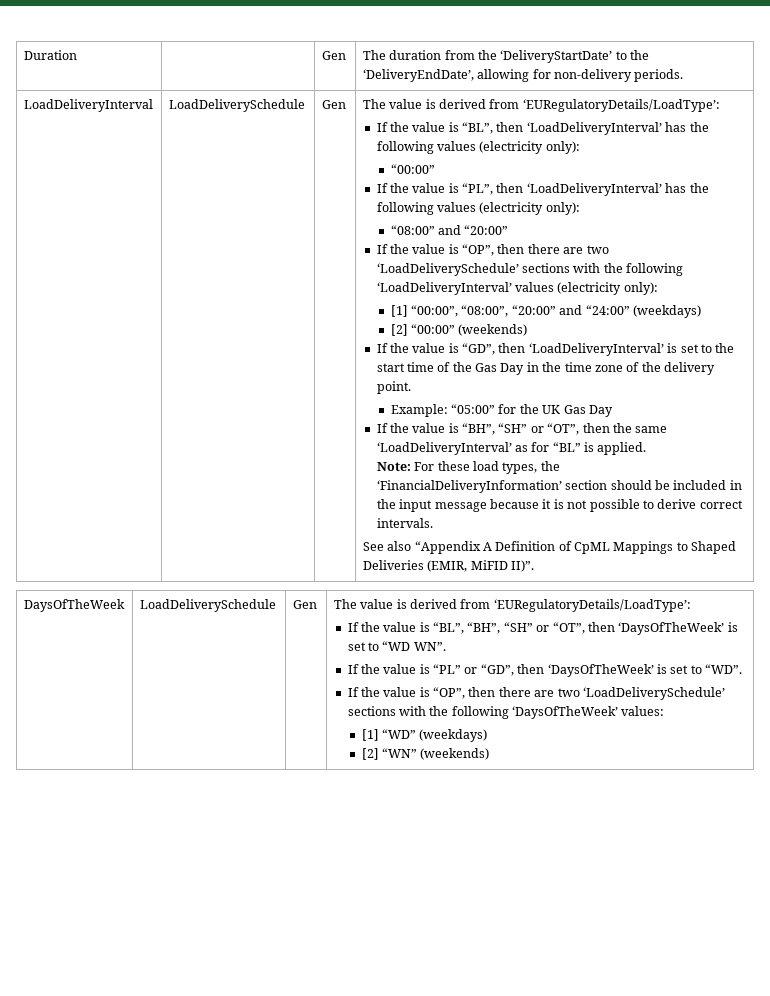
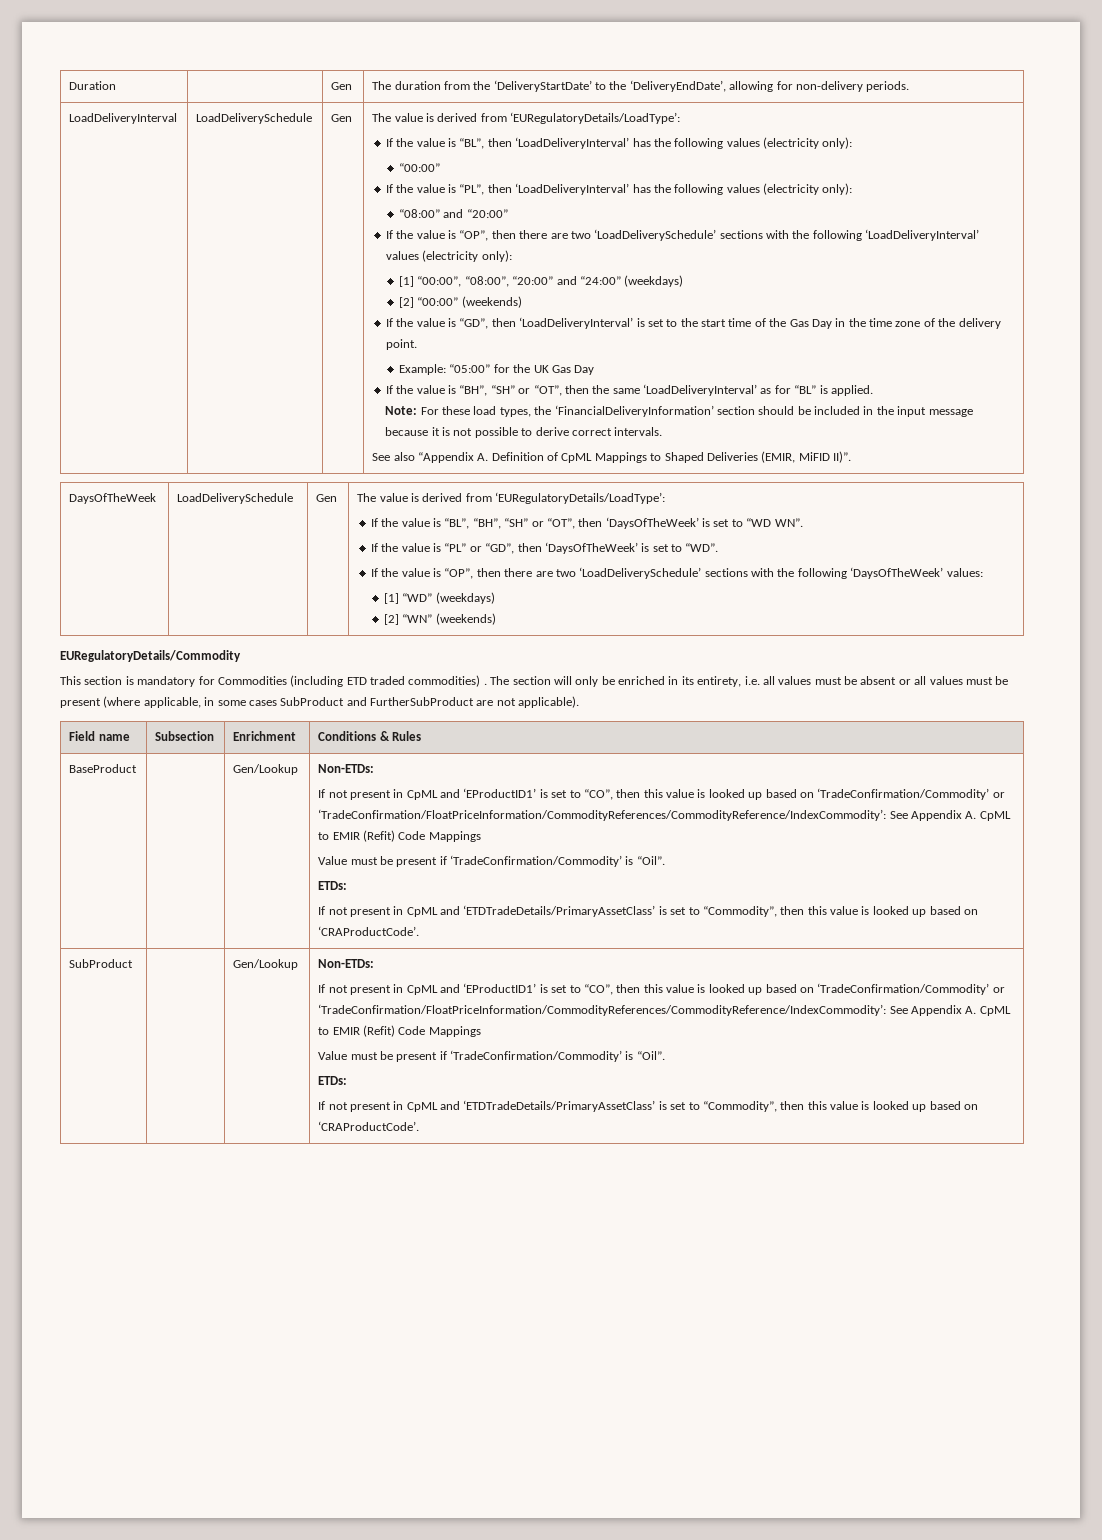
[482,542,492,551] A -> [477,453,489,461] A.
(490, 754) none -> [60,650,241,662] [60,675,1009,687] [60,696,580,708] [69,731,130,741] [155,731,215,741] [233,731,297,741] [318,731,421,741] [69,764,138,773] [233,764,299,775] [318,764,375,773] [318,788,1005,800] [318,809,1011,821] [318,830,481,842] [318,855,665,867] [318,881,348,890] [318,905,978,917] [318,926,420,936] [69,959,134,968] [233,959,299,970] [318,959,375,968] [318,983,1005,995] [318,1004,1011,1016] [318,1025,481,1037] [318,1050,665,1062] [318,1076,348,1085] [318,1100,978,1112] [318,1121,420,1131] // EURegulatoryDetails/Commodity // This section is mandatory for Commodities (including ETD traded commodities) . The section will only be enriched in its entirety, i.e. all values must be absent or all values must be present (where applicable, in some cases SubProduct and FurtherSubProduct are not applicable). // Field name | Subsection | Enrichment | Conditions & Rules // BaseProduct | | Gen/Lookup | Non-ETDs: // If not present in CpML and ‘EProductID1’ is set to “CO”, then this value is looked up based on ‘TradeConfirmation/Commodity’ or ‘TradeConfirmation/FloatPriceInformation/CommodityReferences/CommodityReference/IndexCommodity’: See Appendix A. CpML to EMIR (Refit) Code Mappings // Value must be present if ‘TradeConfirmation/Commodity’ is “Oil”. // ETDs: // If not present in CpML and ‘ETDTradeDetails/PrimaryAssetClass’ is set to “Commodity”, then this value is looked up based on ‘CRAProductCode’. // SubProduct | | Gen/Lookup | Non-ETDs: // If not present in CpML and ‘EProductID1’ is set to “CO”, then this value is looked up based on ‘TradeConfirmation/Commodity’ or ‘TradeConfirmation/FloatPriceInformation/CommodityReferences/CommodityReference/IndexCommodity’: See Appendix A. CpML to EMIR (Refit) Code Mappings // Value must be present if ‘TradeConfirmation/Commodity’ is “Oil”. // ETDs: // If not present in CpML and ‘ETDTradeDetails/PrimaryAssetClass’ is set to “Commodity”, then this value is looked up based on ‘CRAProductCode’.

